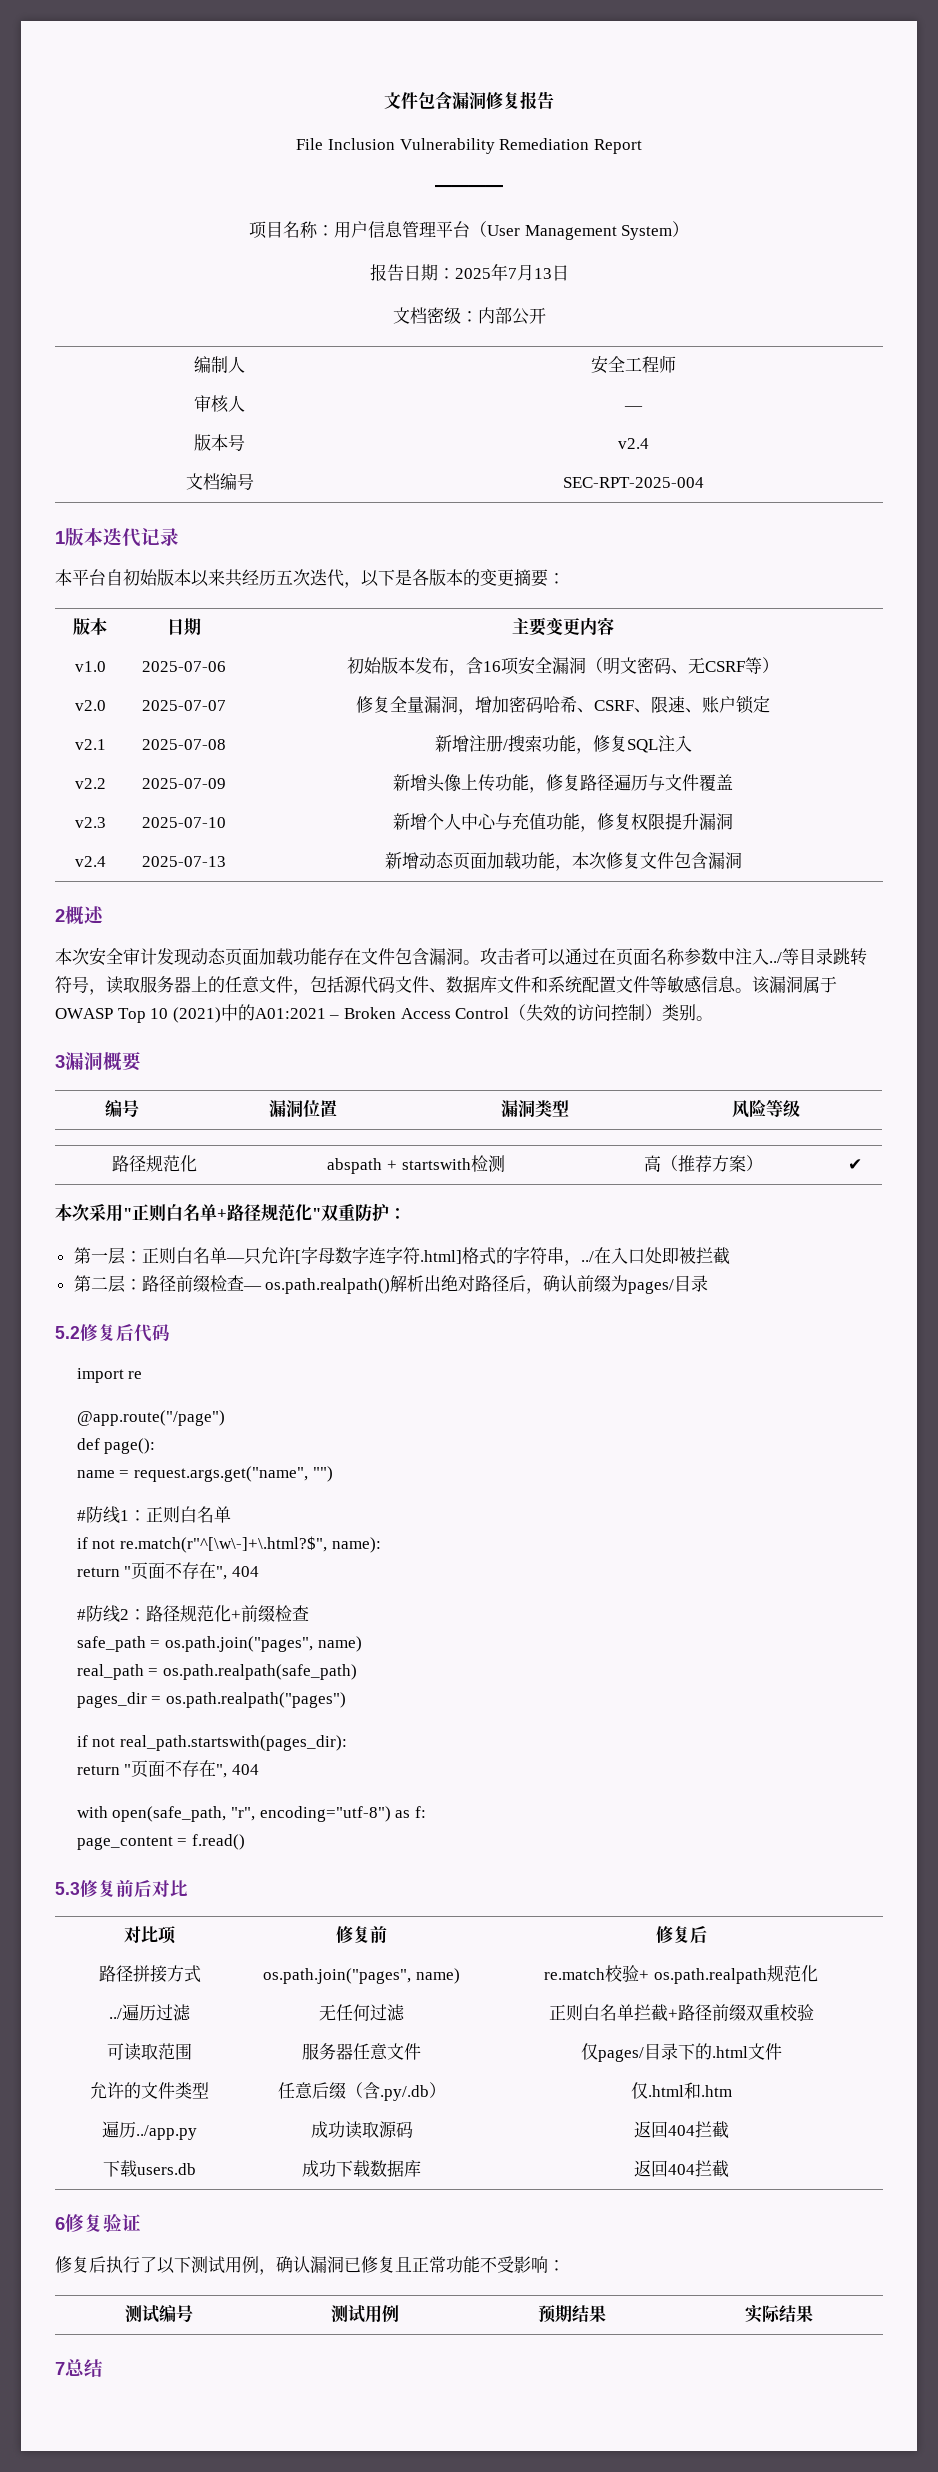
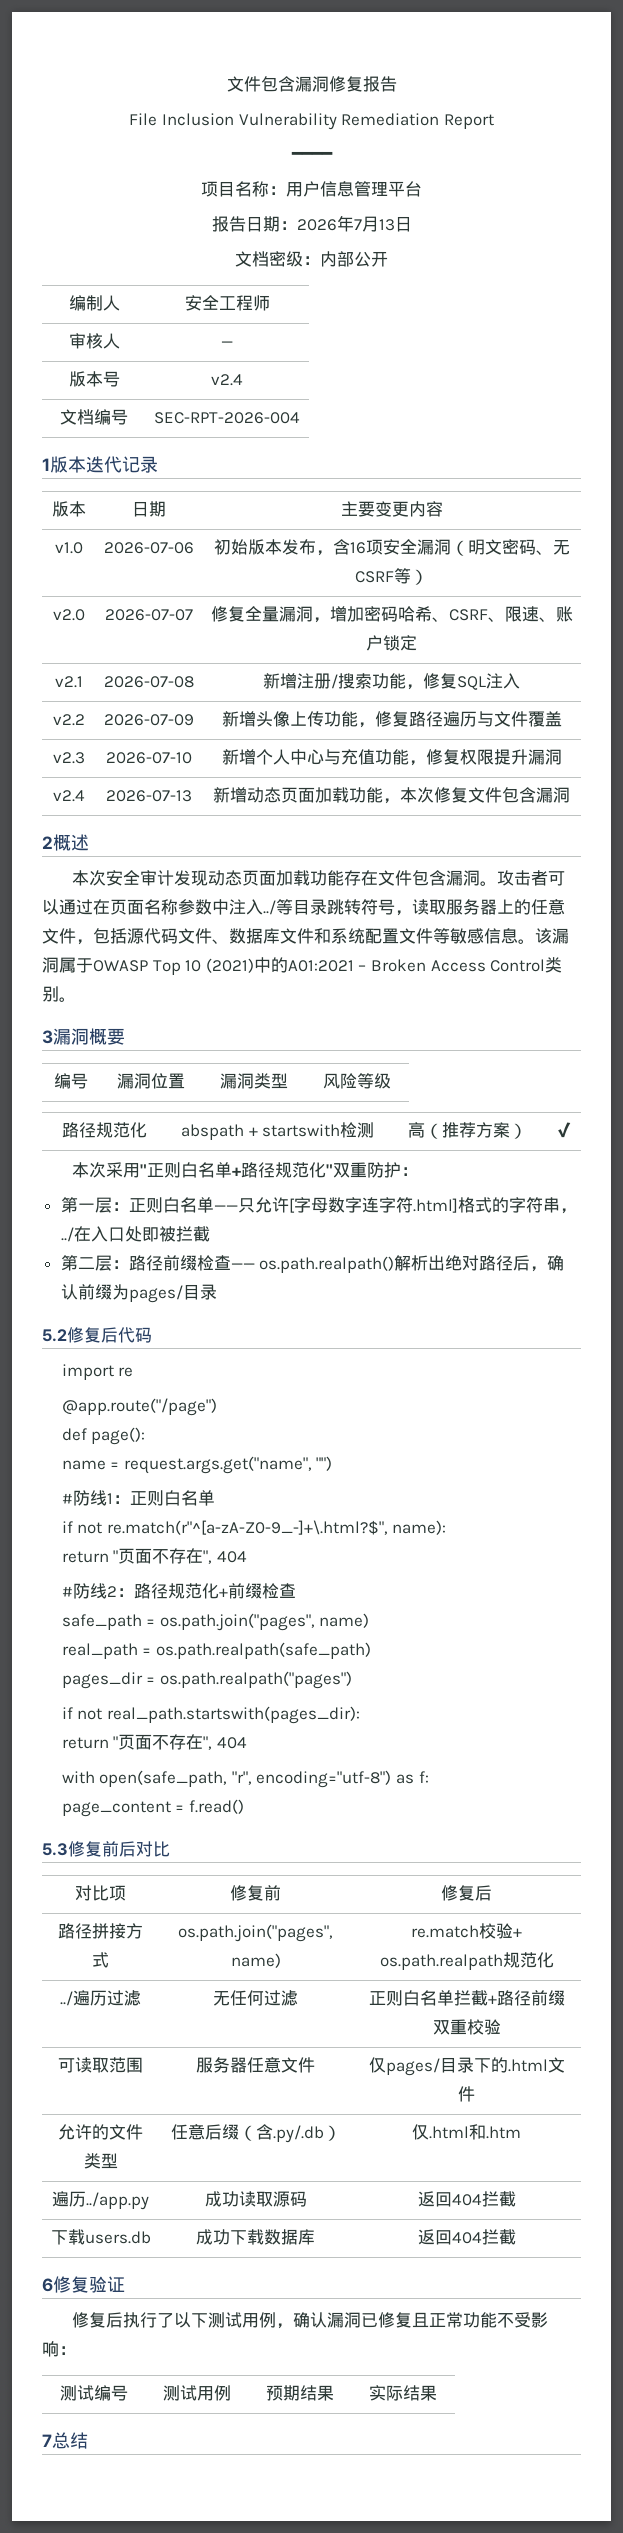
[469,221,690,240] （User Management System） -> (422, 189) none
[454,268,491,279] 2025 -> [296,219,337,231] 2026
[562,477,704,488] SEC-RPT-2025-004 -> [154,412,300,424] SEC-RPT-2026-004
[55,569,565,588] // 本平台自初始版本以来共经历五次迭代，以下是各版本的变更摘要： -> (158, 464) none
[142,661,226,672] 2025-07-06 -> [104,542,194,554] 2026-07-06
[142,700,226,711] 2025-07-07 -> [105,609,193,621] 2026-07-07
[142,739,226,750] 2025-07-08 -> [104,676,194,688] 2026-07-08
[142,778,226,789] 2025-07-09 -> [104,714,194,726] 2026-07-09
[142,817,226,828] 2025-07-10 -> [106,752,192,764] 2026-07-10
[142,856,226,867] 2025-07-13 -> [106,790,192,802] 2026-07-13
[509,1004,663,1021] （失效的访问控制） -> (546, 965) none
[225,1258,245,1262] — -> [213,1205,238,1211] ——
[242,1286,262,1290] — -> [230,1263,255,1269] ——
[119,1536,327,1553] re.match(r"^[\w\-]+\.html?$", -> [106,1520,388,1535] re.match(r"^[a-zA-Z0-9_-]+\.html?$",

